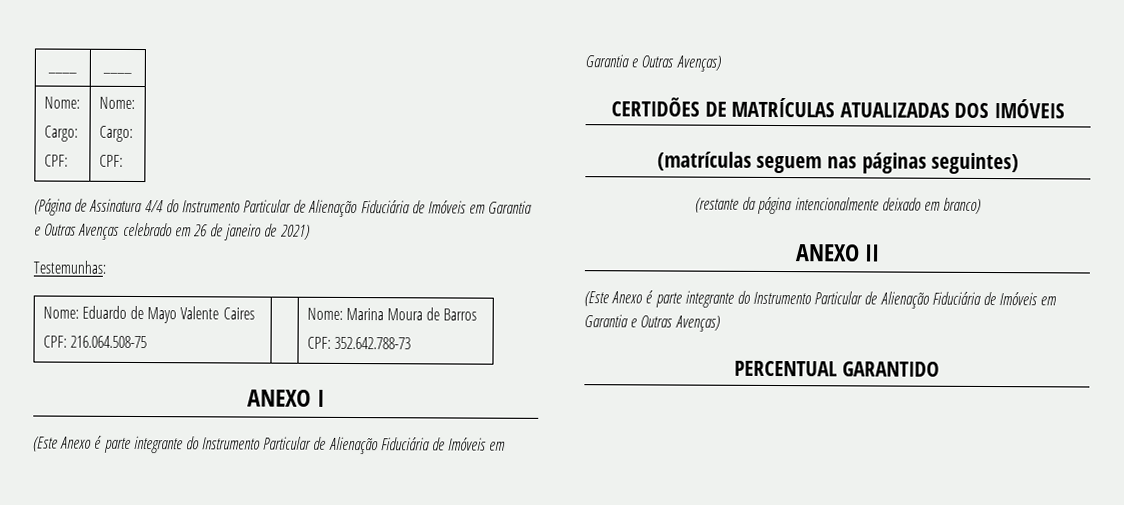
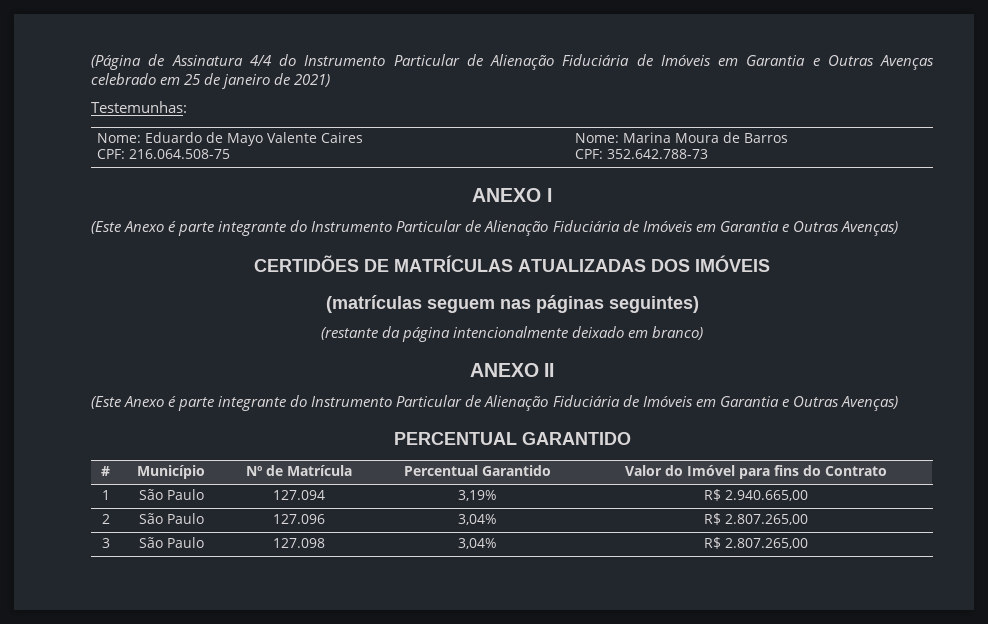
[47,71,77,74] [102,71,132,74] [43,96,80,109] [43,125,78,142] [43,154,68,167] [98,96,135,109] [98,125,133,142] [98,154,123,167] ____ | ____ // Nome: // Cargo: // CPF: | Nome: // Cargo: // CPF: // -> (91, 62) none
[192,224,208,237] 26 -> [184,74,202,85] 25
(940, 369) none -> [101,466,110,476] [137,465,205,479] [246,465,352,476] [404,465,551,476] [625,465,887,479] [101,490,110,500] [138,489,204,500] [273,490,325,500] [458,490,498,501] [704,489,808,501] [101,514,110,524] [138,513,204,524] [273,514,325,524] [458,514,498,525] [704,513,808,525] [101,538,110,548] [138,537,204,548] [273,538,325,548] [458,538,498,549] [704,537,808,549] // # | Município | Nº de Matrícula | Percentual Garantido | Valor do Imóvel para fins do Contrato // 1 | São Paulo | 127.094 | 3,19% | R$ 2.940.665,00 // 2 | São Paulo | 127.096 | 3,04% | R$ 2.807.265,00 // 3 | São Paulo | 127.098 | 3,04% | R$ 2.807.265,00

